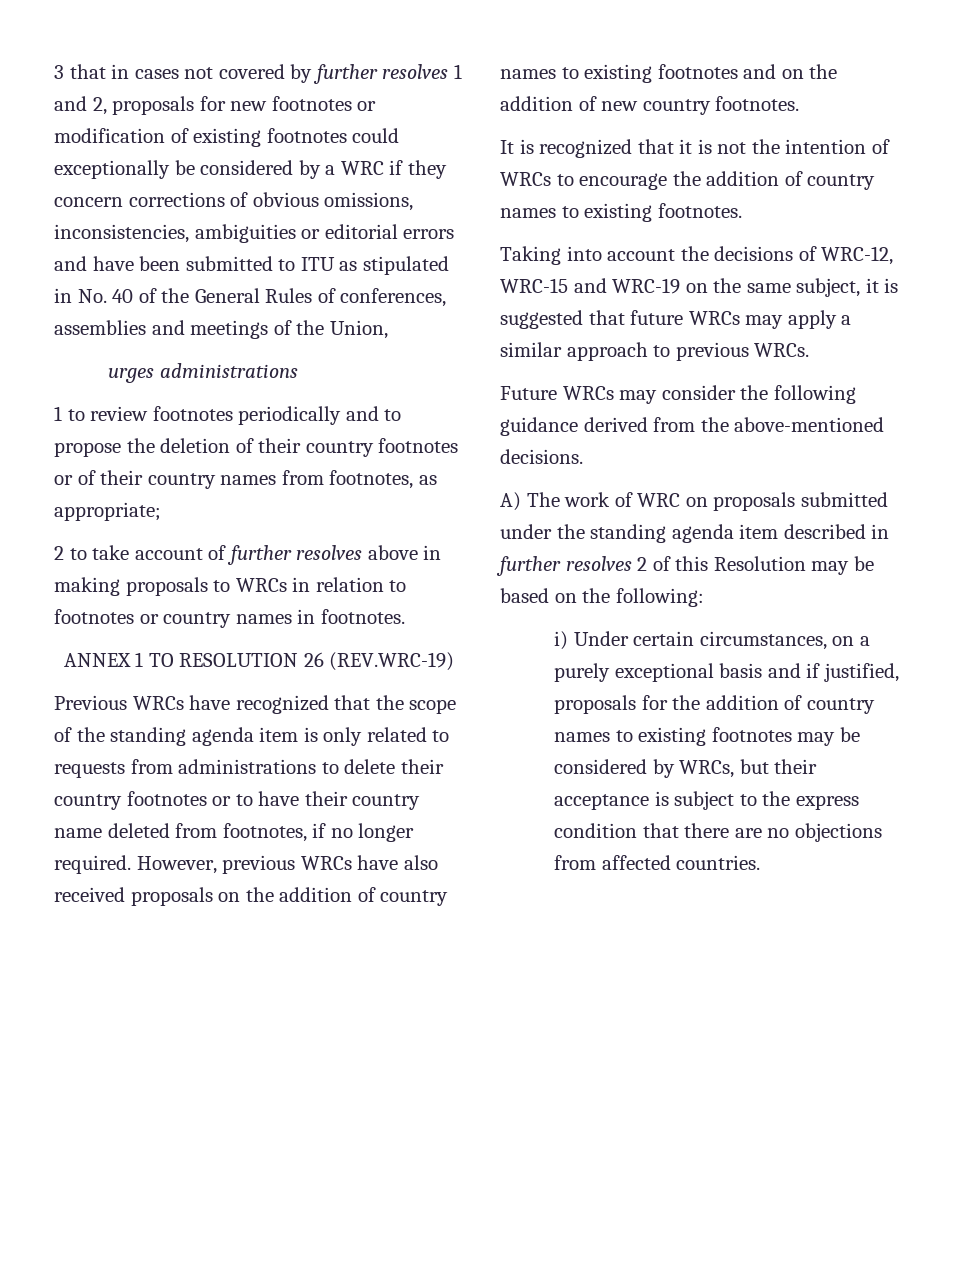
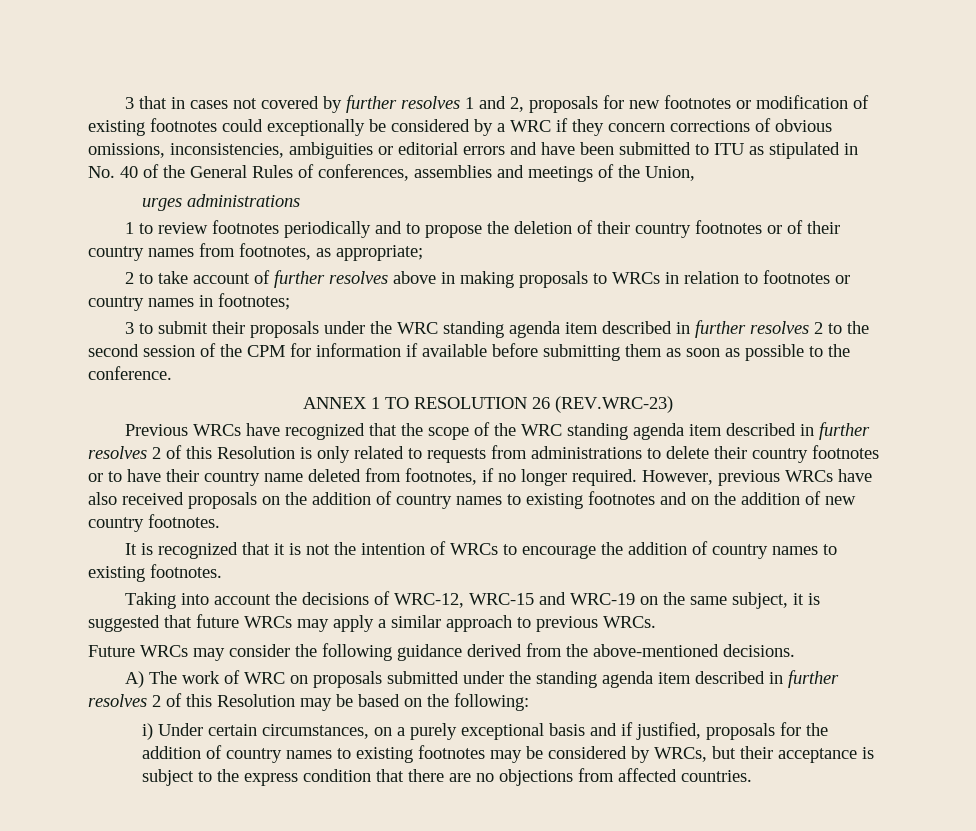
[320,609,405,624] footnotes. -> [218,293,290,310] [125,320,870,338] [88,343,850,361] [88,366,172,380] footnotes; // 3 to submit their proposals under the WRC standing agenda item described in further resolves 2 to the second session of the CPM for information if available before submitting them as soon as possible to the conference.
[329,652,455,671] (REV.WRC-19) -> [555,396,673,413] (REV.WRC-23)
[110,727,299,746] standing agenda item -> [521,422,871,440] [88,445,295,459] WRC standing agenda item described in further resolves 2 of this Resolution

